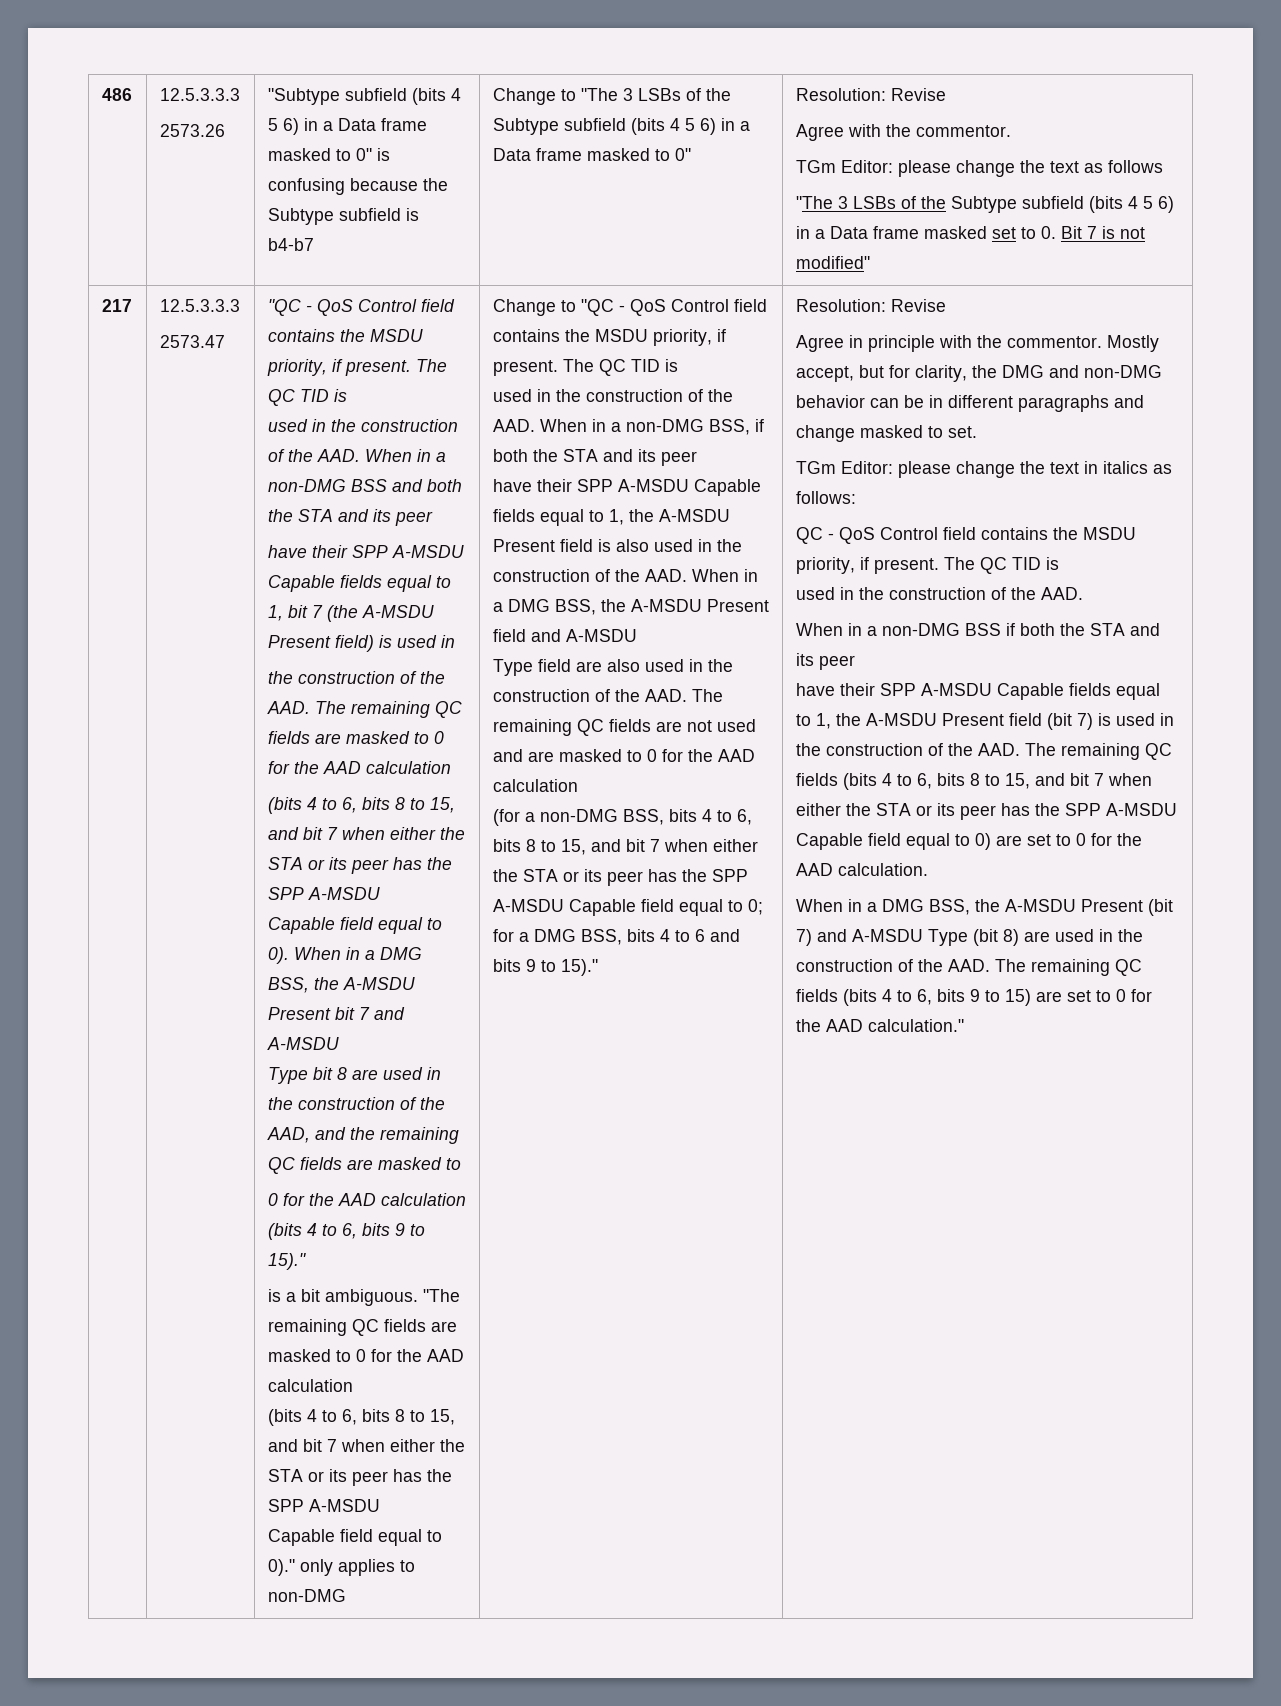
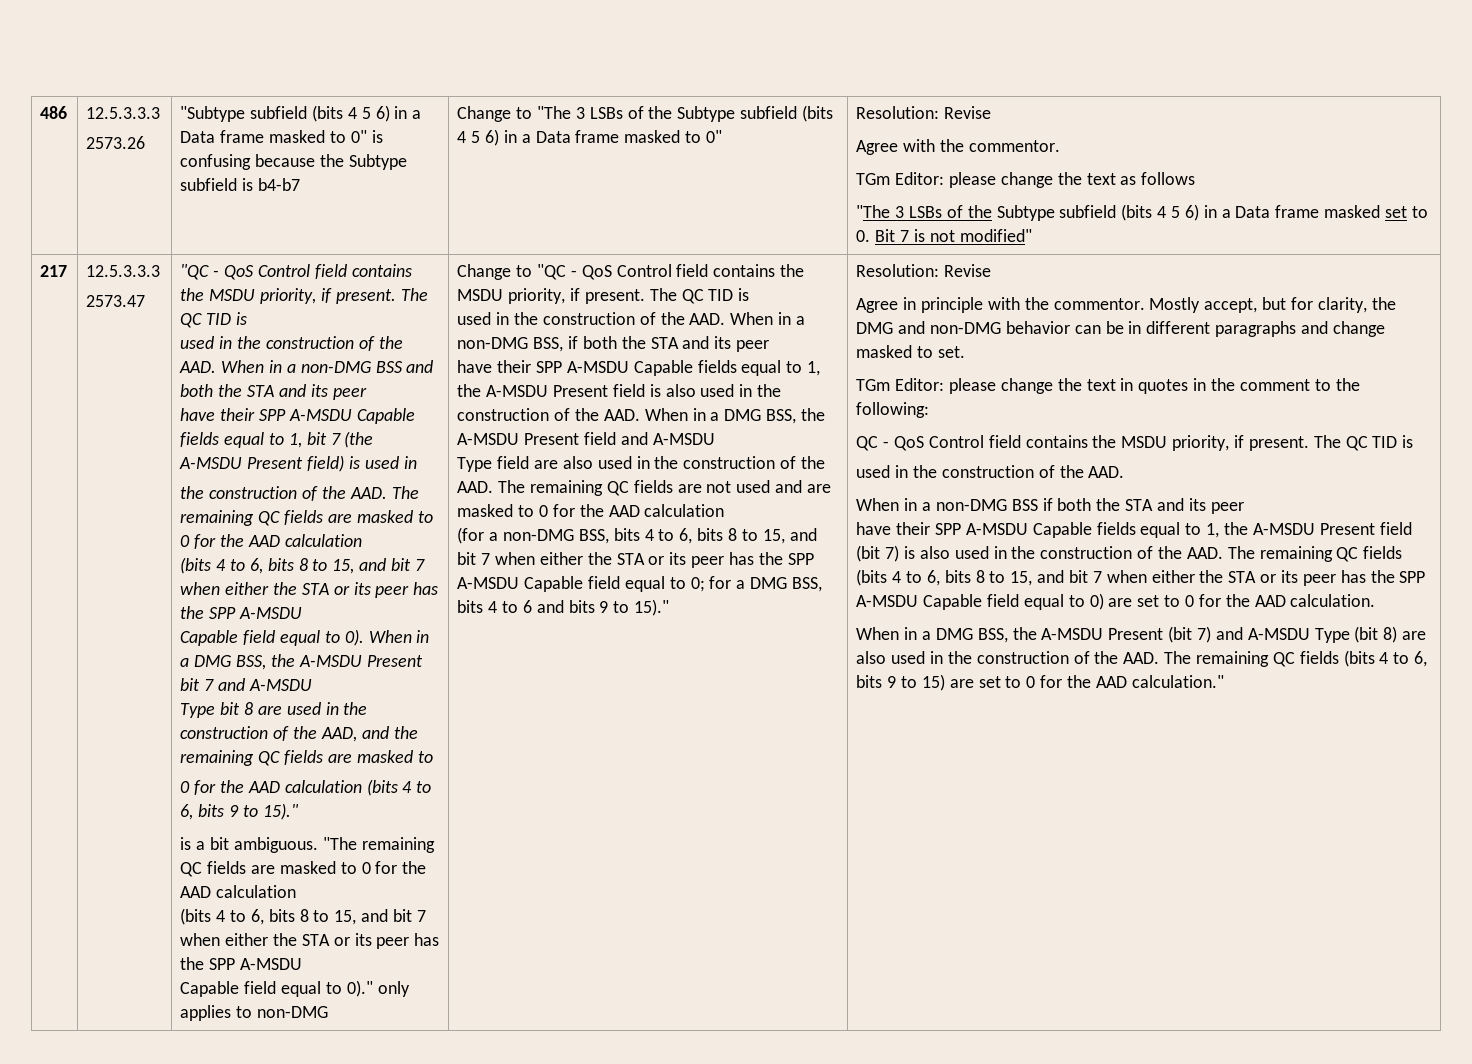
[1102,461,1172,474] [795,491,856,504] italics as follows: -> [1138,378,1360,394] [856,402,930,418] quotes in the comment to the following:
(1111, 719) none -> [919,546,950,559] also
(1050, 936) none -> [856,651,887,664] also

